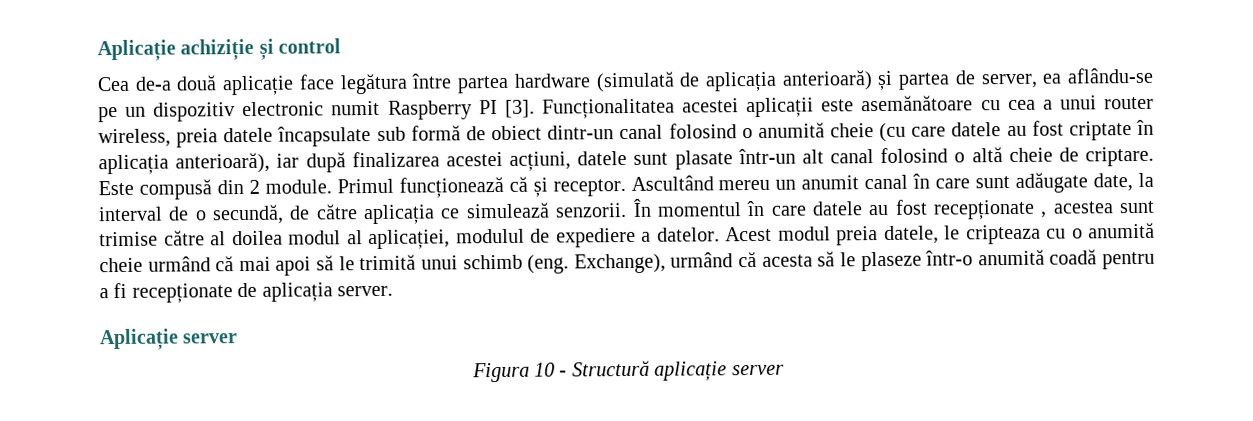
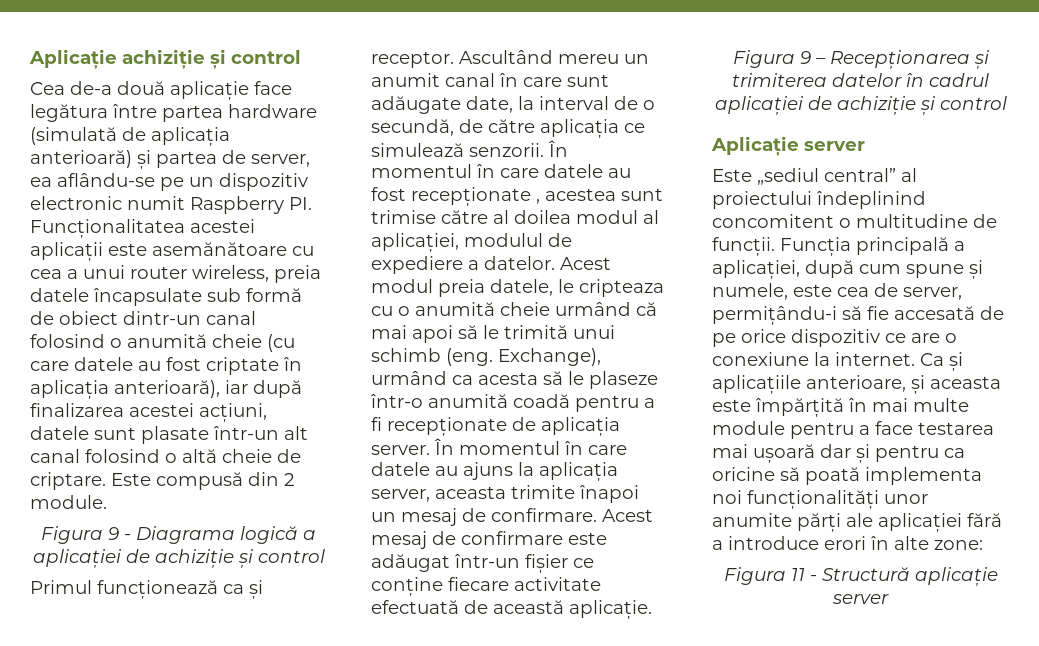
[478,99,535,118] PI [3]. -> [289,197,312,210] PI.
(332, 186) none -> [41,526,316,544] [32,549,325,568] // Figura 9 - Diagrama logică a aplicației de achiziție și control //
[508,176,528,192] că -> [223,584,244,594] ca
[738,251,758,268] că -> [452,375,473,385] ca
[99,328,239,351] [471,362,555,383] // Aplicație server // Figura 10 -> [434,438,627,455] [371,462,618,481] [371,485,639,503] [371,508,653,526] [371,531,607,549] [371,554,594,573] [371,577,601,596] [371,600,652,619] [732,50,990,69] [732,73,989,87] [714,96,1007,115] [711,136,865,156] [712,168,917,185] [712,191,926,209] [712,214,997,228] [712,237,965,256] [712,260,983,279] [712,283,962,300] [712,306,1004,325] [712,329,957,347] [712,352,963,371] [712,375,1001,394] [712,398,969,417] [712,421,994,439] [712,444,965,463] [712,467,982,485] [712,490,928,509] [712,513,1002,532] [712,536,983,550] [723,567,805,585] În momentul în care datele au ajuns la aplicația server, aceasta trimite înapoi un mesaj de confirmare. Acest mesaj de confirmare este adăugat într-un fișier ce conține fiecare activitate efectuată de această aplicație. // Figura 9 – Recepționarea și trimiterea datelor în cadrul aplicației de achiziție și control // Aplicație server // Este „sediul central” al proiectului îndeplinind concomitent o multitudine de funcții. Funcția principală a aplicației, după cum spune și numele, este cea de server, permițându-i să fie accesată de pe orice dispozitiv ce are o conexiune la internet. Ca și aplicațiile anterioare, și aceasta este împărțită în mai multe module pentru a face testarea mai ușoară dar și pentru ca oricine să poată implementa noi funcționalități unor anumite părți ale aplicației fără a introduce erori în alte zone: // Figura 11

